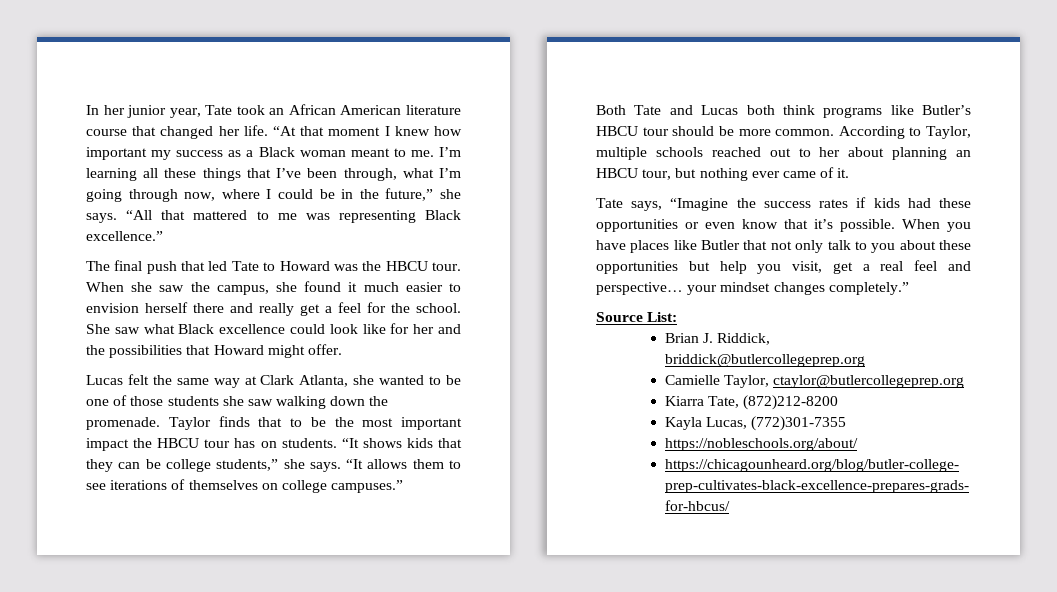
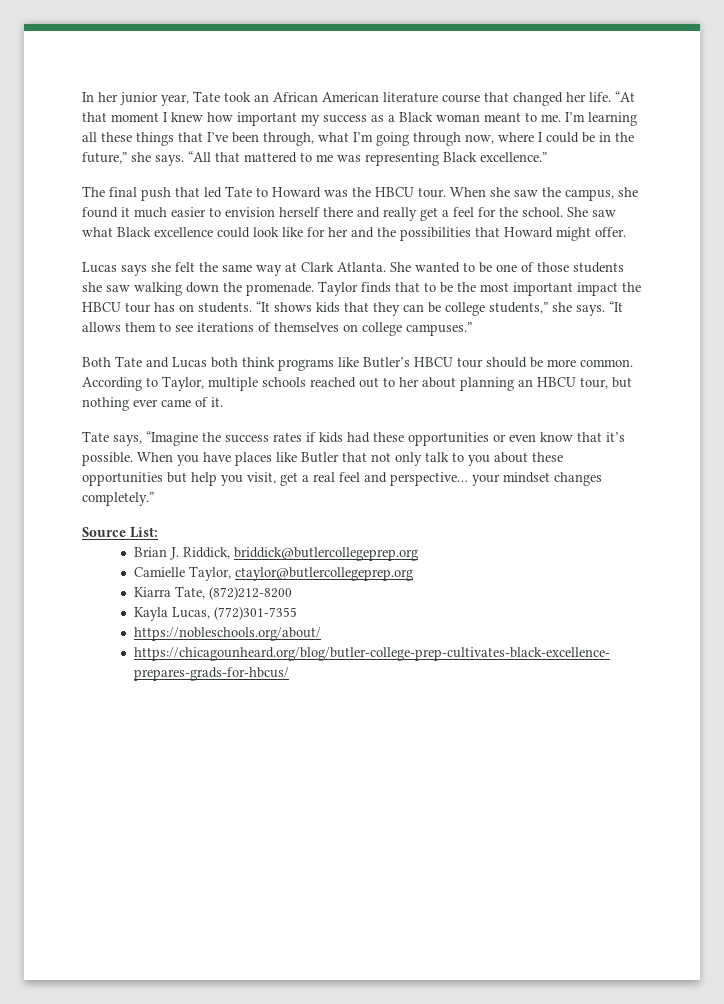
(123, 380) none -> [121,262,171,276] says she
[299,375,375,387] Atlanta, she -> [337,262,411,272] Atlanta. She

